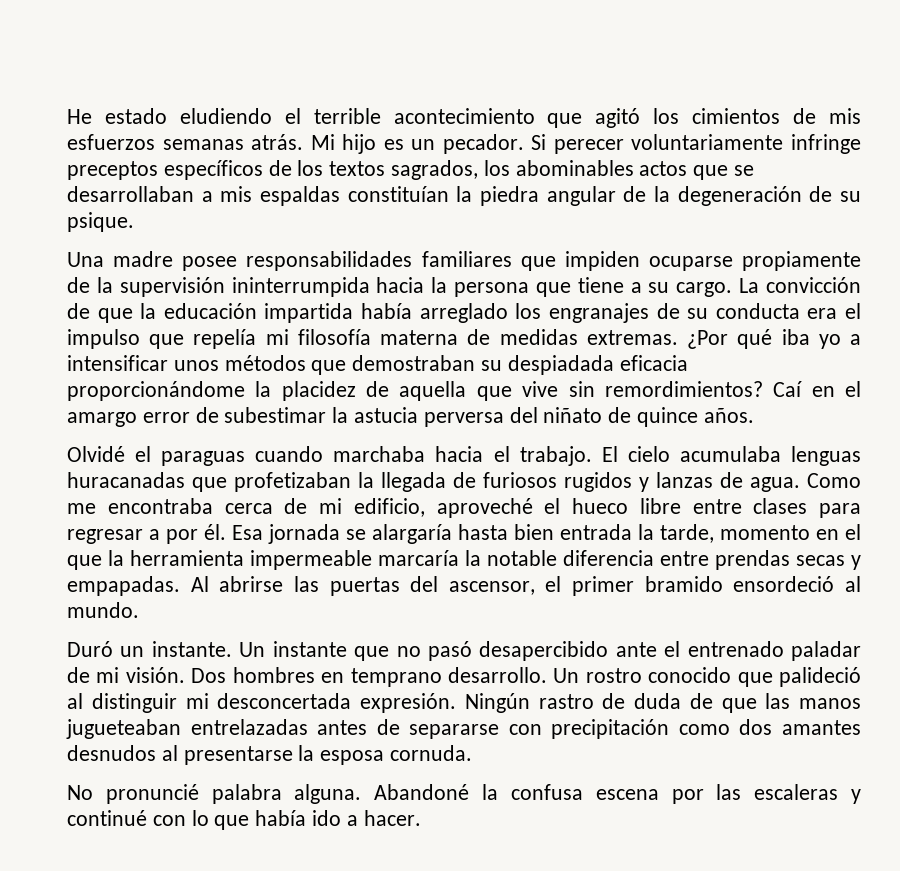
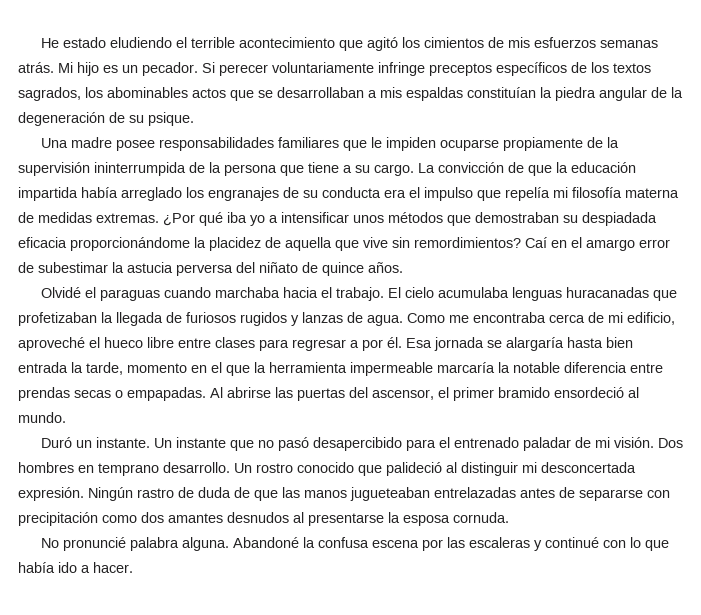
(556, 263) none -> [370,137,382,148] le
[376,277,425,293] hacia -> [189,162,205,173] de
[851,555,861,570] y -> [115,390,123,398] o
[615,642,657,657] ante -> [405,439,436,451] para

